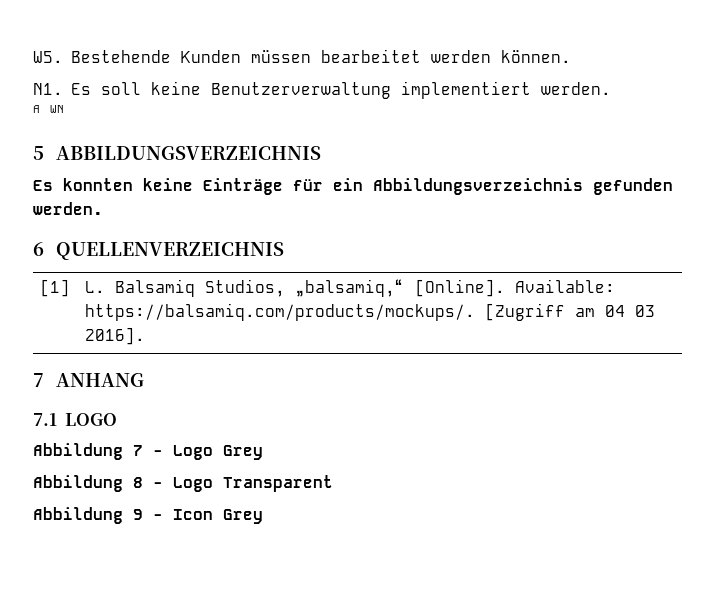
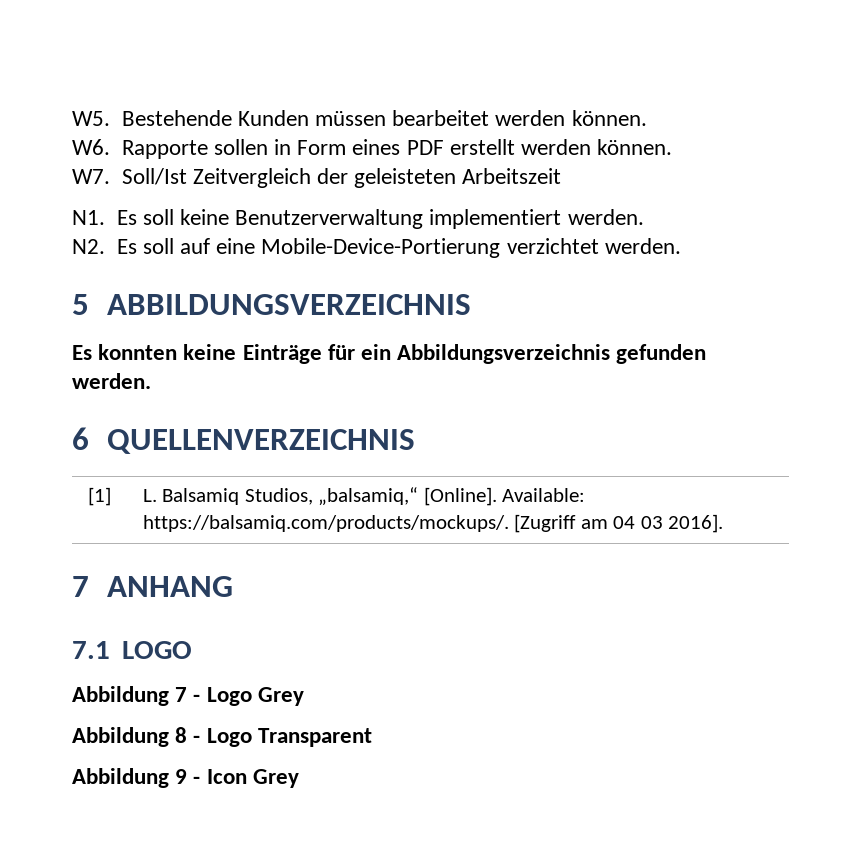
(571, 56) none -> [72,139,673,159] [72,168,562,188] // W6. Rapporte sollen in Form eines PDF erstellt werden können. // W7. Soll/Ist Zeitvergleich der geleisteten Arbeitszeit
[33,105,64,113] A WN -> [72,238,681,258] N2. Es soll auf eine Mobile-Device-Portierung verzichtet werden.

